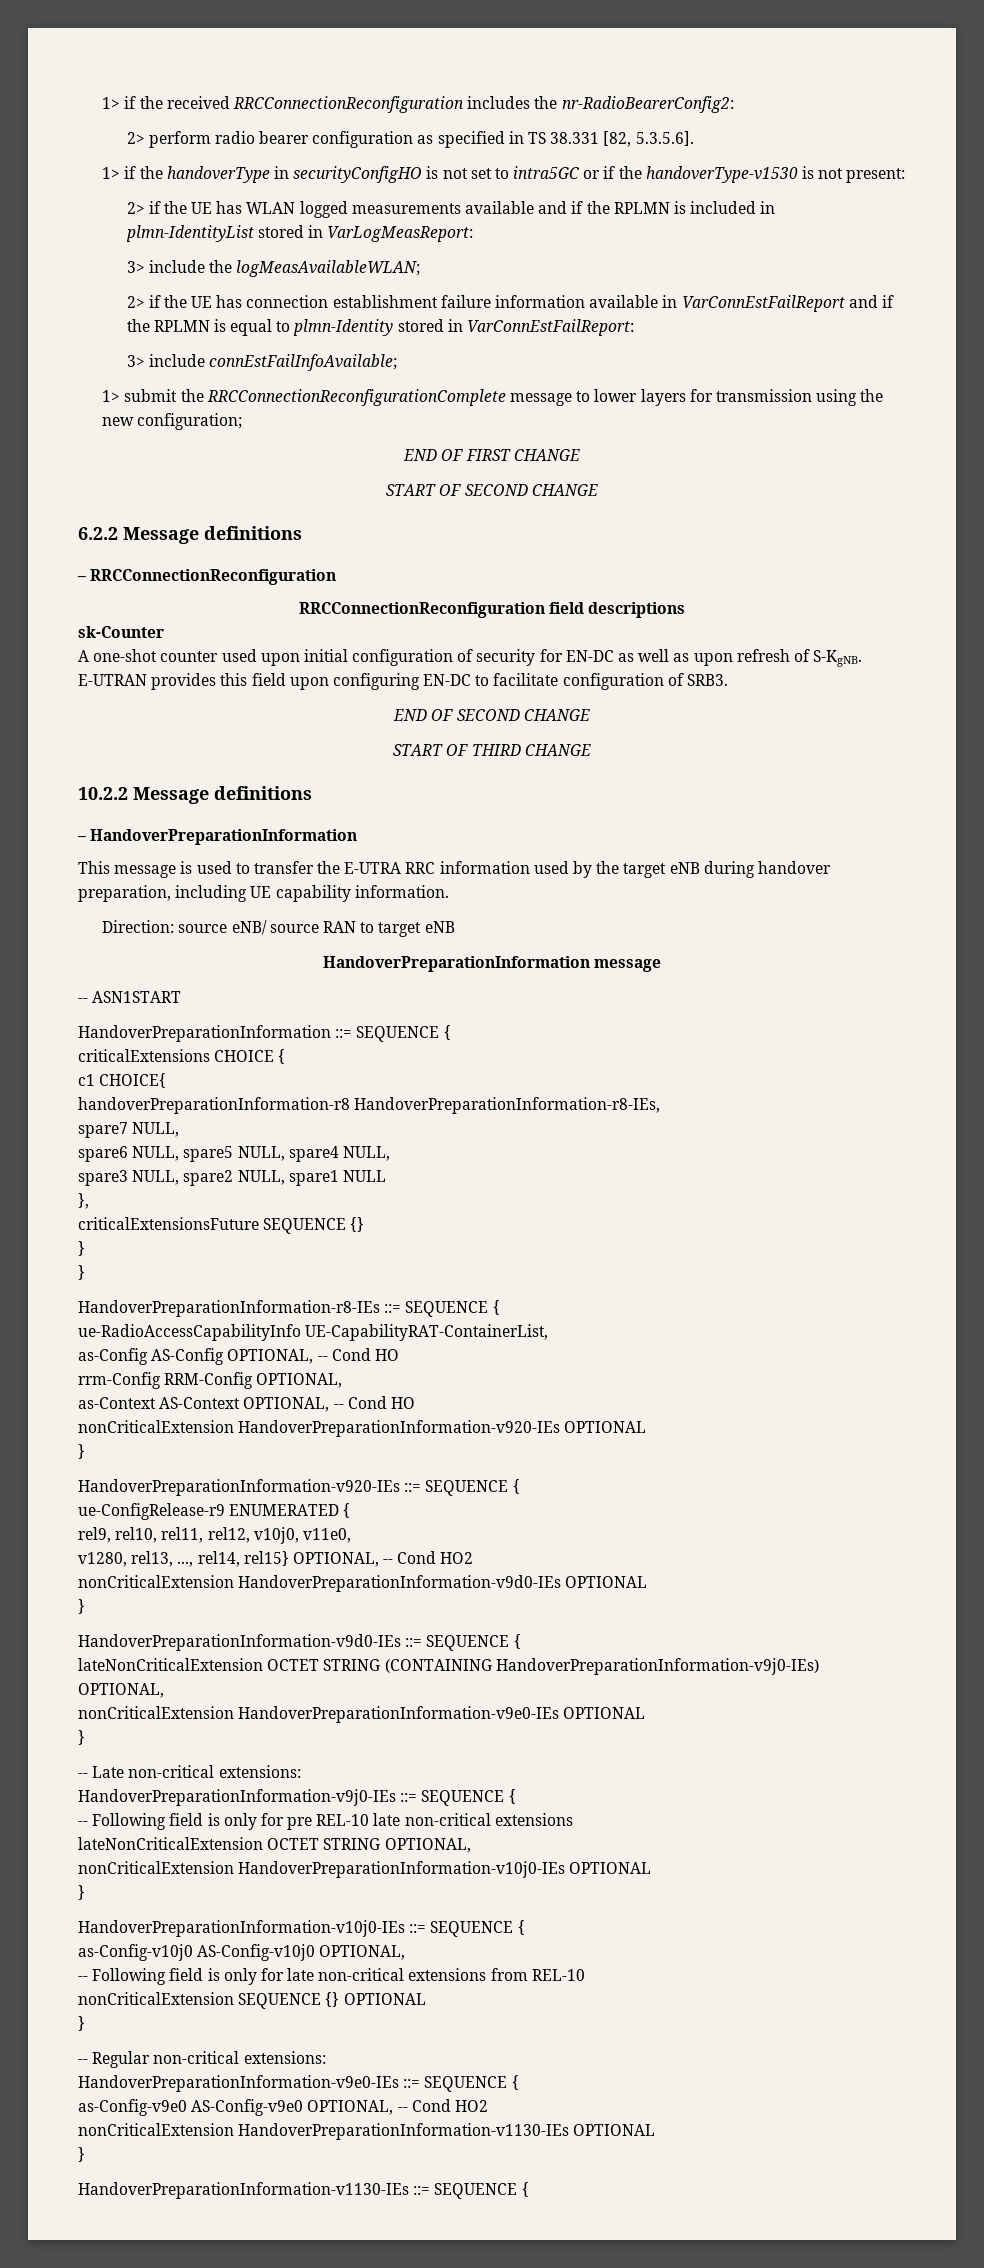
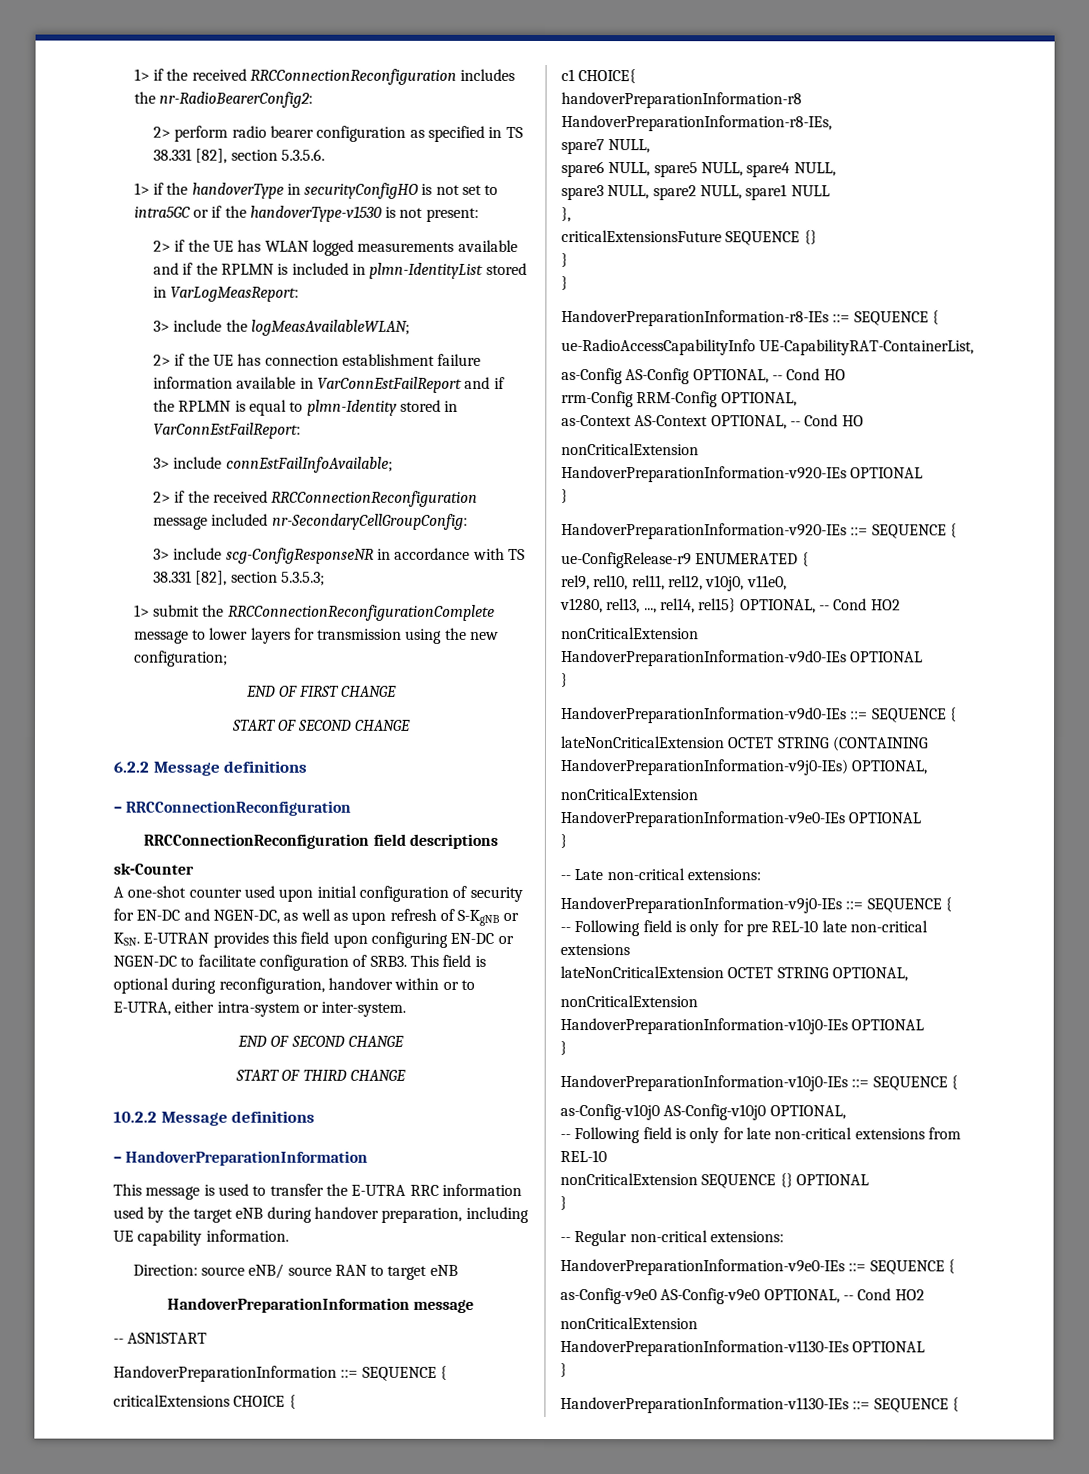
[603,131,694,147] [82, 5.3.5.6]. -> [195,148,326,164] [82], section 5.3.5.6.
(397, 362) none -> [153,490,479,507] [153,513,468,530] [153,547,526,564] [153,570,326,586] // 2> if the received RRCConnectionReconfiguration message included nr-SecondaryCellGroupConfig: // 3> include scg-ConfigResponseNR in accordance with TS 38.331 [82], section 5.3.5.3;
(614, 656) none -> [183,908,280,924] and NGEN-DC,
[813,650,863,667] S-KgNB. -> [457,909,519,926] [113,932,140,946] S-KgNB or KSN.
(472, 680) none -> [497,935,514,944] [113,955,177,967] or NGEN-DC
(729, 680) none -> [409,954,486,967] [113,977,475,994] [113,1000,407,1017] This field is optional during reconfiguration, handover within or to E-UTRA, either intra-system or inter-system.

